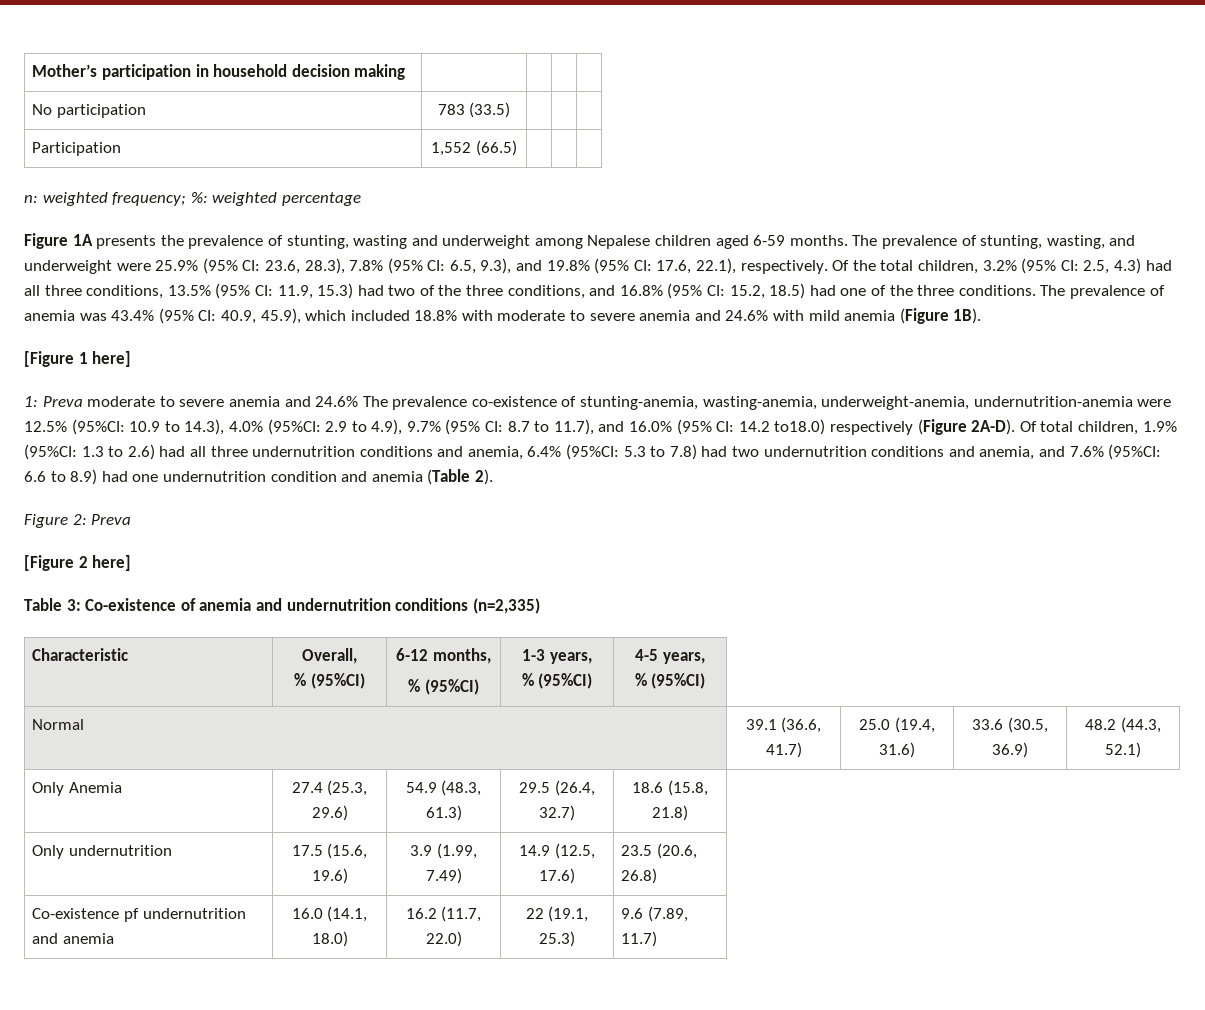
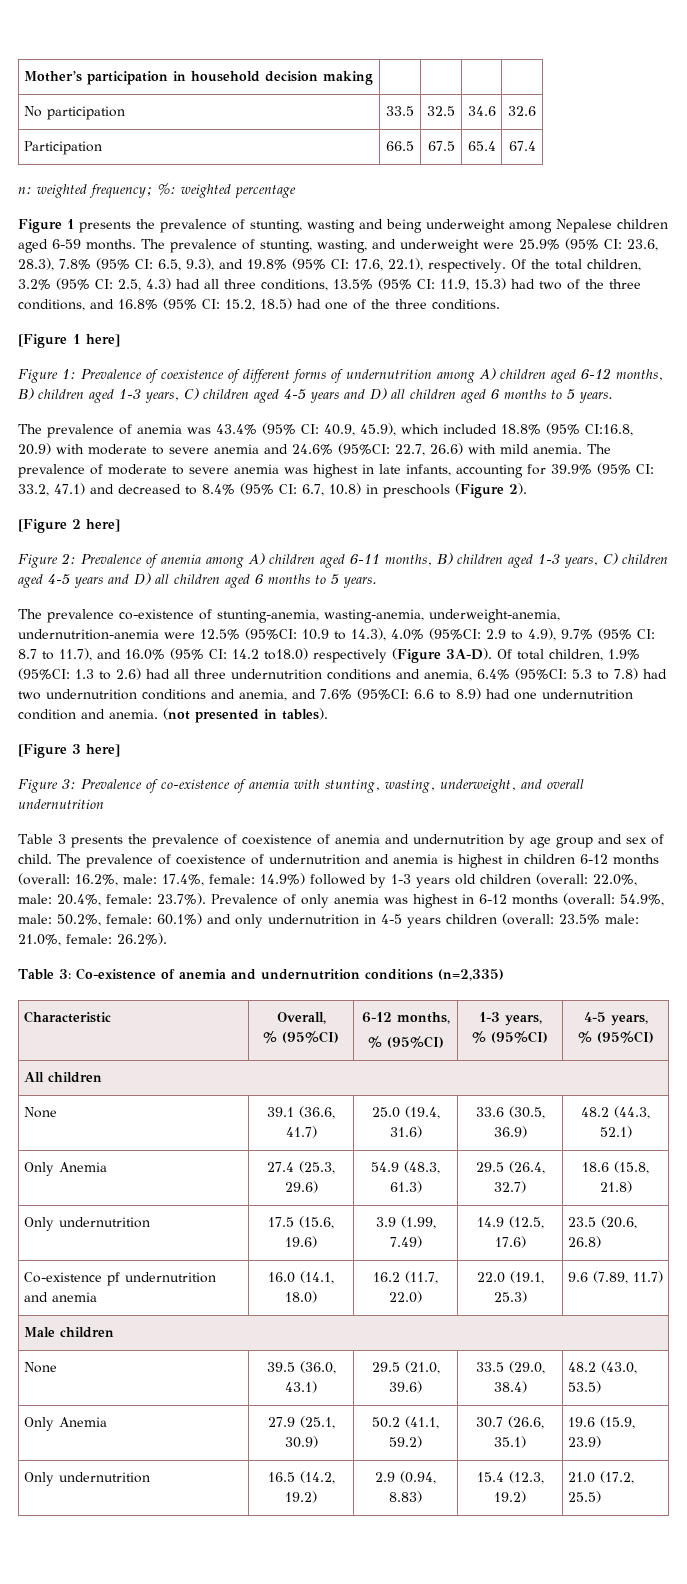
[437,102,511,118] [32,142,122,156] [431,140,517,156] 783 (33.5) | | | // Participation | 1,552 (66.5) | | | -> [386,106,414,116] [427,106,455,116] [467,106,496,116] [508,106,536,116] [23,141,102,155] [386,141,414,151] [427,141,455,151] [467,141,496,151] [508,141,536,151] 33.5 | 32.5 | 34.6 | 32.6 // Participation | 66.5 | 67.5 | 65.4 | 67.4
[72,234,93,246] 1A -> [67,219,74,229] 1
(438, 240) none -> [386,219,422,233] being
(1036, 290) none -> [18,334,120,348] [18,368,663,383] [18,388,613,403] // [Figure 1 here] // Figure 1: Prevalence of coexistence of different forms of undernutrition among A) children aged 6-12 months, B) children aged 1-3 years, C) children aged 4-5 years and D) all children aged 6 months to 5 years. //
(458, 315) none -> [546,423,633,436] [18,443,51,455] (95% CI:16.8, 20.9)
[773,308,982,324] [24,351,132,367] [24,396,359,407] with mild anemia (Figure 1B). // [Figure 1 here] // 1: Preva moderate to severe anemia and 24.6% -> [338,443,611,456] [18,463,654,478] [18,483,527,498] [18,519,120,533] [18,553,668,568] [18,573,377,588] (95%CI: 22.7, 26.6) with mild anemia. The prevalence of moderate to severe anemia was highest in late infants, accounting for 39.9% (95% CI: 33.2, 47.1) and decreased to 8.4% (95% CI: 6.7, 10.8) in preschools (Figure 2). // [Figure 2 here] // Figure 2: Prevalence of anemia among A) children aged 6-11 months, B) children aged 1-3 years, C) children aged 4-5 years and D) all children aged 6 months to 5 years. //
[971,419,1016,435] 2A-D). -> [446,648,492,660] 3A-D).
[371,469,493,485] [24,514,132,528] [24,555,132,571] anemia (Table 2). // Figure 2: Preva // [Figure 2 here] -> [109,708,328,723] [18,744,120,758] [18,779,584,793] [18,799,104,809] [18,834,664,848] [18,854,659,868] [18,873,637,888] [18,893,664,908] [18,913,639,928] [18,933,167,946] anemia. (not presented in tables). // [Figure 3 here] // Figure 3: Prevalence of co-existence of anemia with stunting, wasting, underweight, and overall undernutrition // Table 3 presents the prevalence of coexistence of anemia and undernutrition by age group and sex of child. The prevalence of coexistence of undernutrition and anemia is highest in children 6-12 months (overall: 16.2%, male: 17.4%, female: 14.9%) followed by 1-3 years old children (overall: 22.0%, male: 20.4%, female: 23.7%). Prevalence of only anemia was highest in 6-12 months (overall: 54.9%, male: 50.2%, female: 60.1%) and only undernutrition in 4-5 years children (overall: 23.5% male: 21.0%, female: 26.2%).
[32,719,85,730] Normal -> [23,1072,102,1083] [23,1107,57,1118] All children // None
[525,908,544,919] 22 -> [476,1272,505,1283] 22.0
(658, 939) none -> [23,1327,114,1338] [23,1362,57,1373] [266,1361,336,1374] [285,1381,317,1393] [371,1361,440,1374] [389,1381,422,1393] [475,1361,545,1374] [493,1381,527,1393] [567,1361,637,1374] [567,1381,601,1393] [23,1417,107,1431] [267,1416,335,1429] [284,1436,318,1448] [372,1416,439,1429] [389,1436,422,1448] [476,1416,544,1429] [494,1436,526,1448] [567,1416,635,1429] [567,1436,601,1448] [23,1472,150,1486] [267,1471,335,1484] [285,1491,317,1503] [375,1471,436,1484] [389,1491,422,1503] [476,1471,544,1484] [494,1491,526,1503] [567,1471,634,1484] [567,1491,601,1503] // Male children // None | 39.5 (36.0, 43.1) | 29.5 (21.0, 39.6) | 33.5 (29.0, 38.4) | 48.2 (43.0, 53.5) // Only Anemia | 27.9 (25.1, 30.9) | 50.2 (41.1, 59.2) | 30.7 (26.6, 35.1) | 19.6 (15.9, 23.9) // Only undernutrition | 16.5 (14.2, 19.2) | 2.9 (0.94, 8.83) | 15.4 (12.3, 19.2) | 21.0 (17.2, 25.5)

